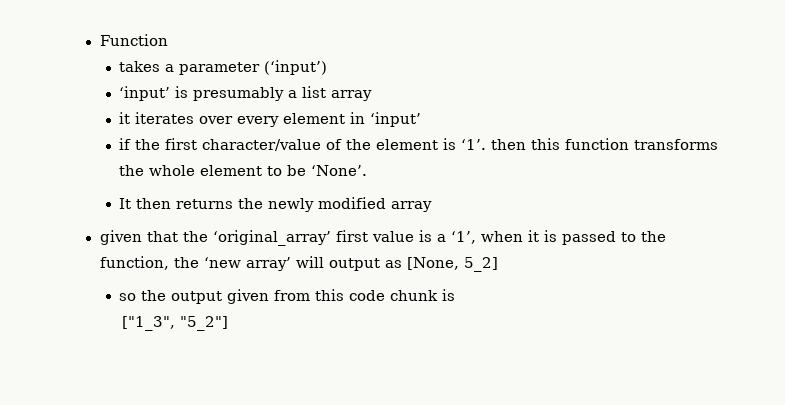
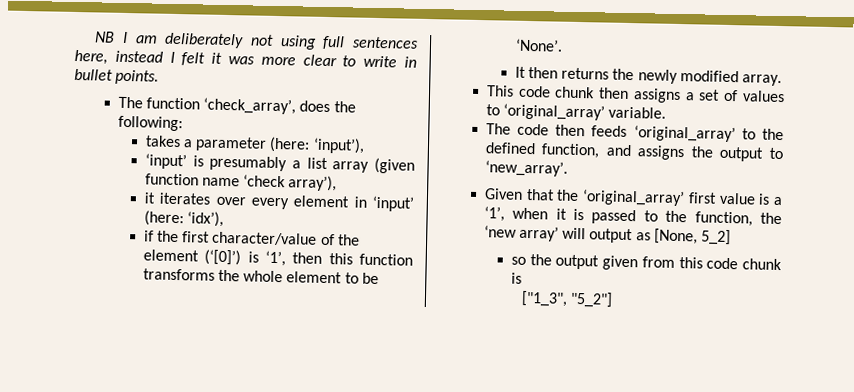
[99,34,168,46] Function -> [94,31,419,50] [74,49,418,68] [74,68,160,85] [117,96,356,115] [117,115,183,132] NB I am deliberately not using full sentences here, instead I felt it was more clear to write in bullet points. // The function ‘check_array’, does the following:
[264,60,328,75] (‘input’) -> [269,136,365,154] (here: ‘input’),
(373, 95) none -> [374,157,415,174] [144,173,338,192] (given function name ‘check array’),
(422, 119) none -> [143,210,225,227] (here: ‘idx’),
[443,138,487,150] is ‘1’. -> [204,249,286,267] (‘[0]’) is ‘1’,
[391,201,433,212] [99,230,142,245] array // given -> [741,74,782,87] [485,85,785,104] [485,103,667,121] [485,123,784,143] [484,142,784,162] [484,160,568,177] [483,188,523,200] array. // This code chunk then assigns a set of values to ‘original_array’ variable. // The code then feeds ‘original_array’ to the defined function, and assigns the output to ‘new_array’. // Given

